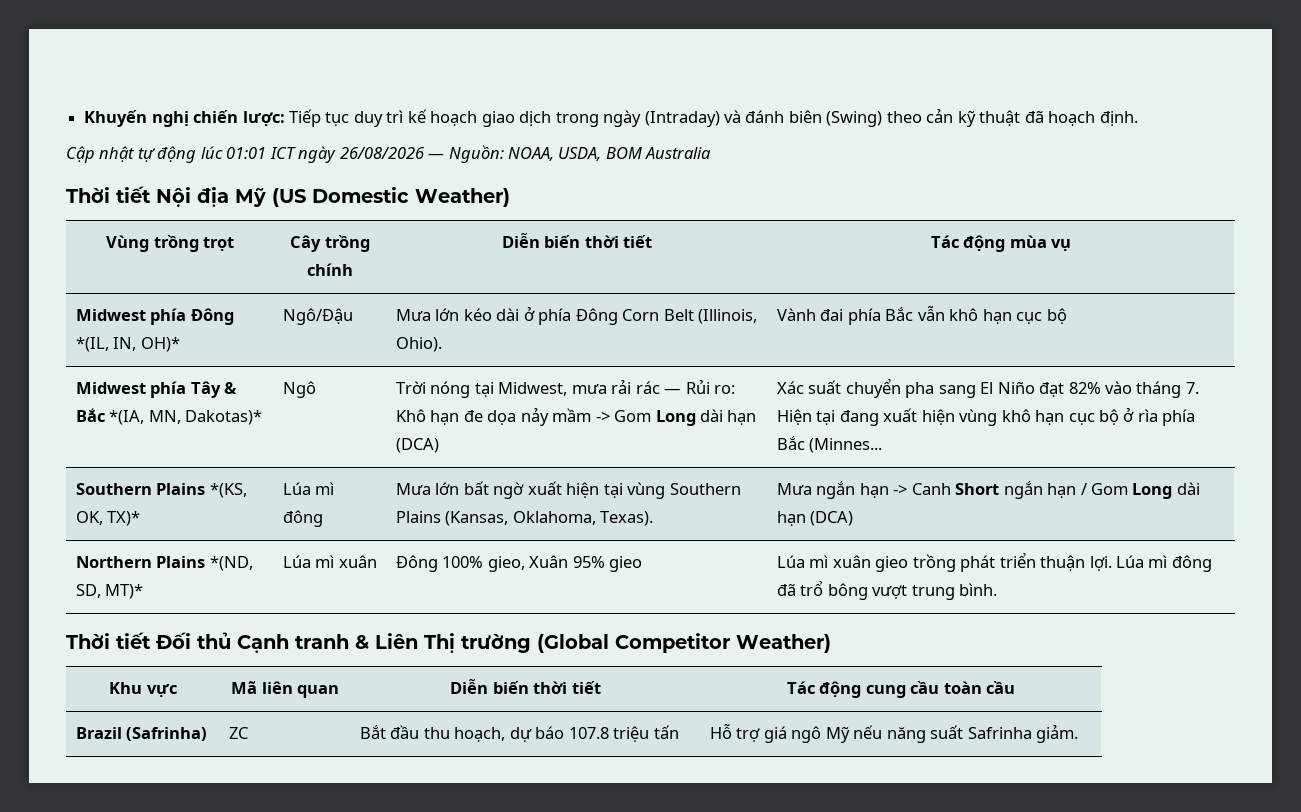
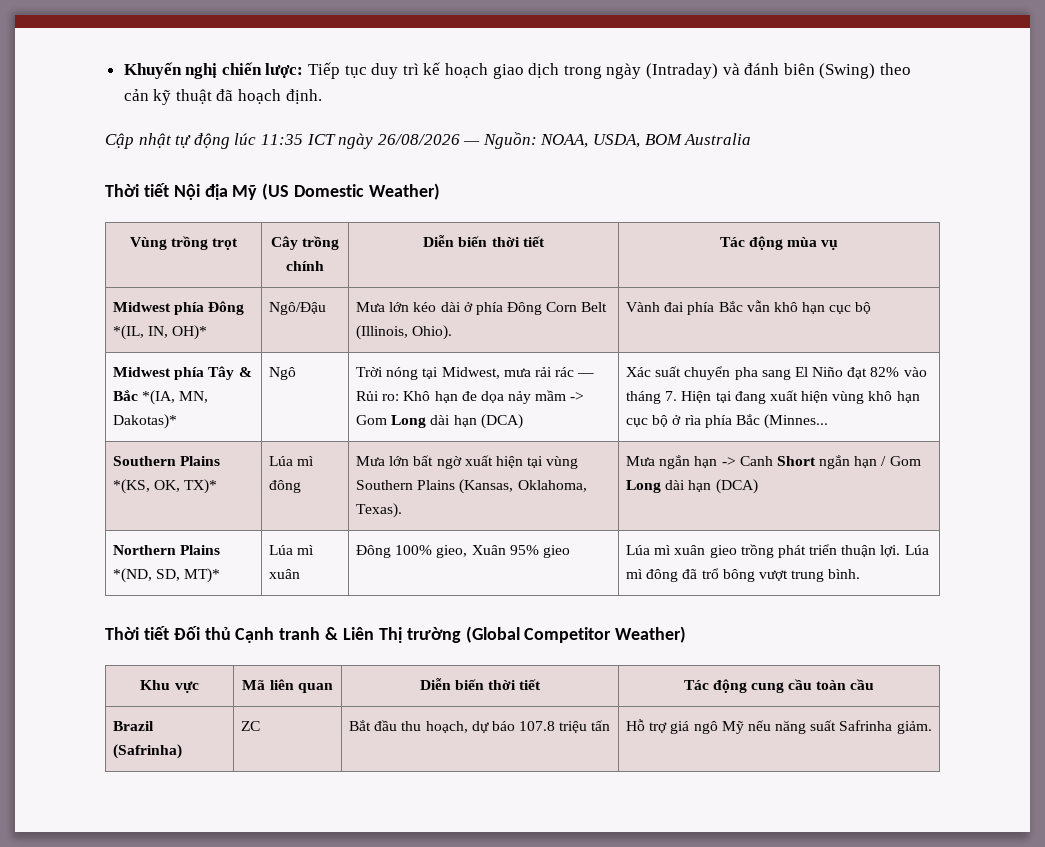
[226,147,267,159] 01:01 -> [260,134,303,145] 11:35

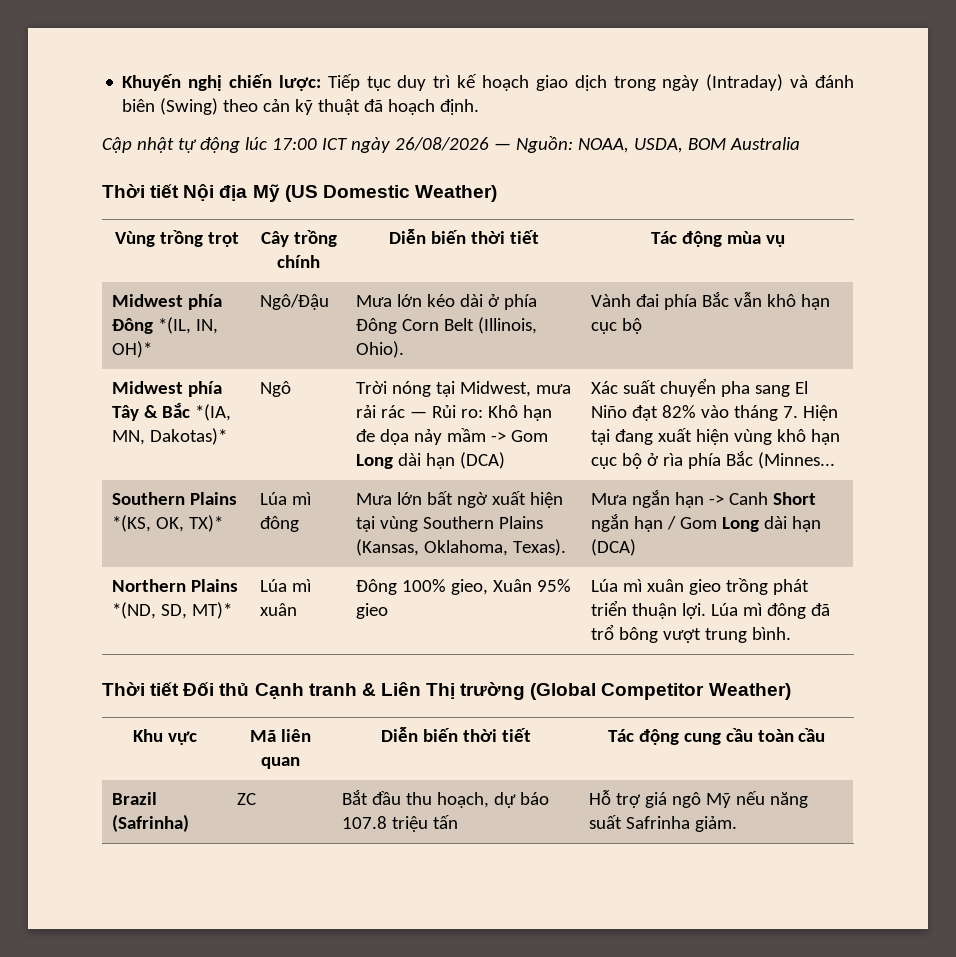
[260,134,303,145] 11:35 -> [271,138,317,150] 17:00

